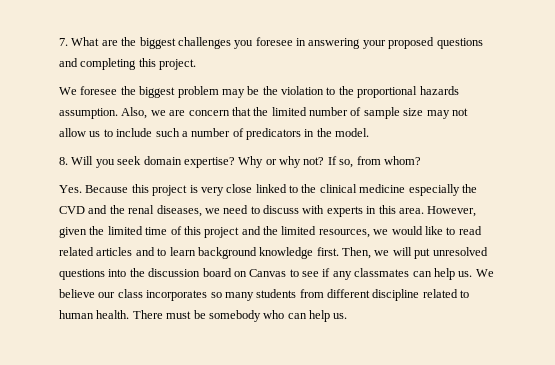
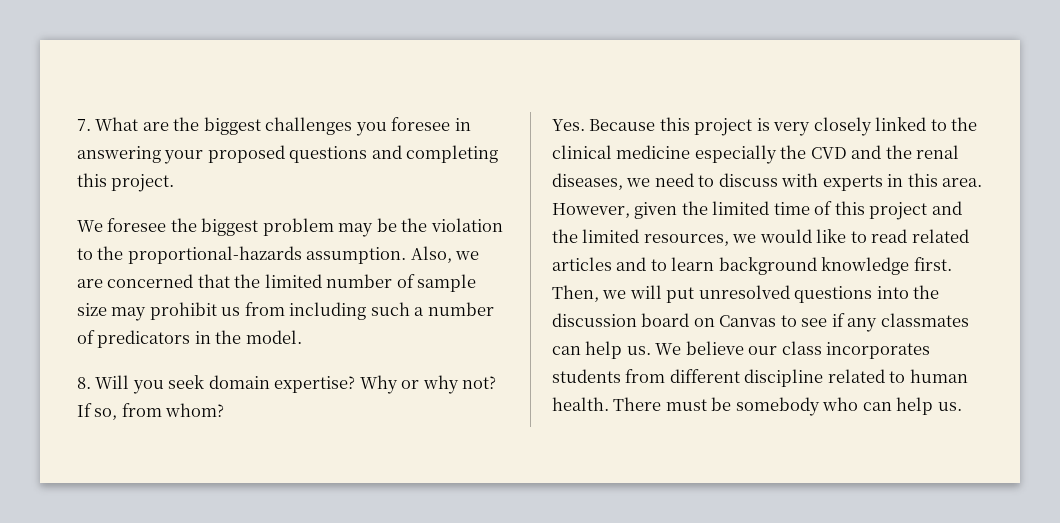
[357,86,459,98] proportional hazards -> [127,246,302,264] proportional-hazards
[188,110,230,116] concern -> [107,274,194,288] concerned
[451,108,468,116] [59,128,153,137] not allow us to include -> [149,302,367,320] prohibit us from including
[226,184,253,193] close -> [813,117,872,136] closely
[210,292,254,301] so many -> (931, 350) none

